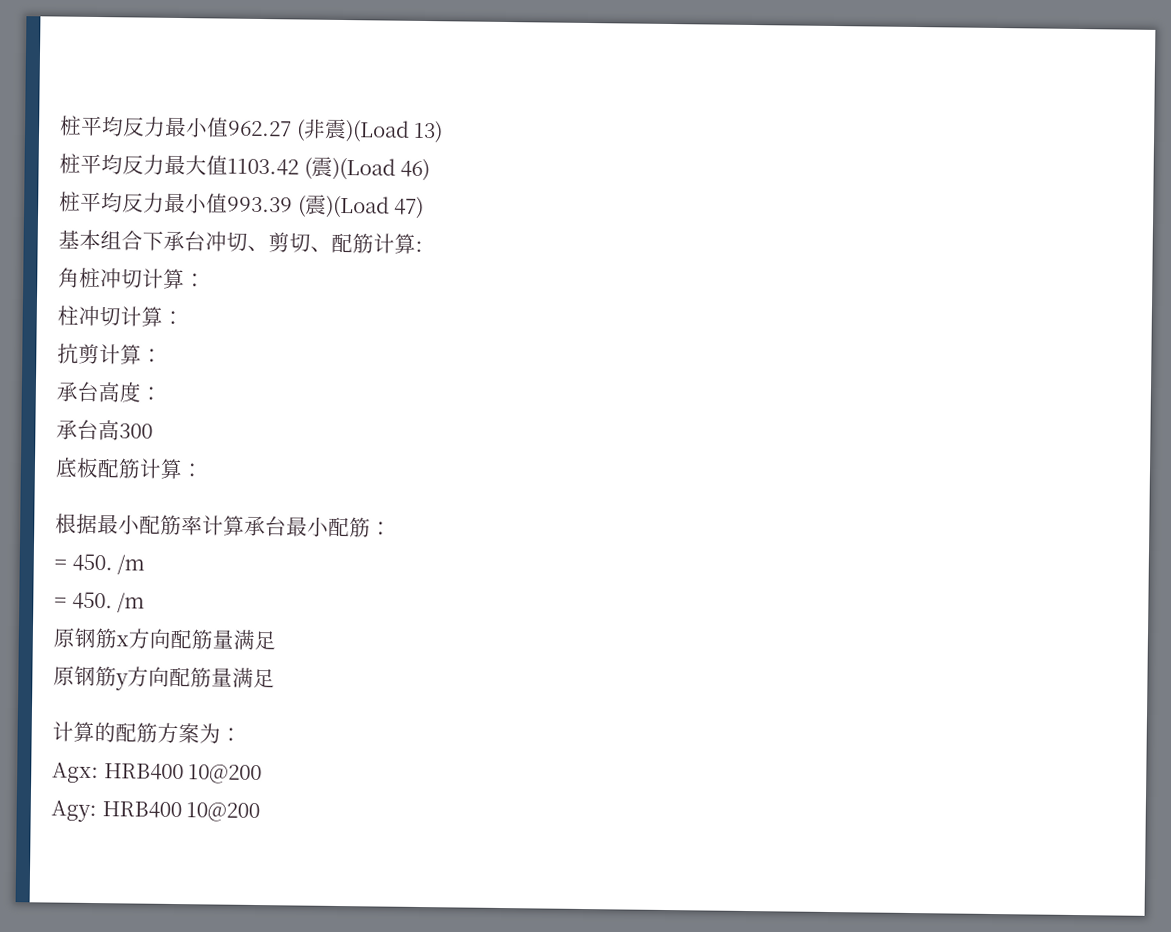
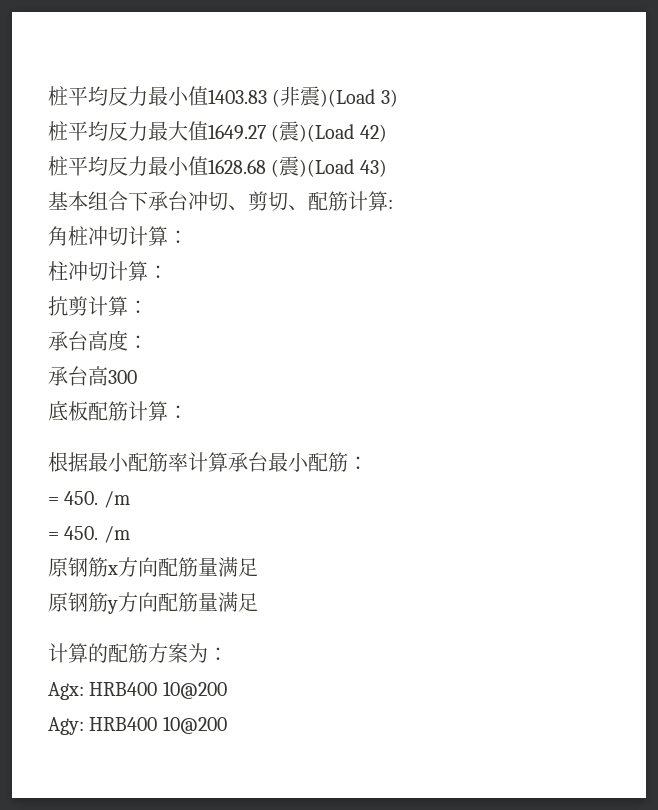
[59,115,292,138] 桩平均反力最小值962.27 -> [48,86,267,106] 桩平均反力最小值1403.83
[413,120,444,144] 13) -> [380,89,398,107] 3)
[227,156,431,182] [59,191,425,220] 1103.42 (震)(Load 46) // 桩平均反力最小值993.39 (震)(Load 47) -> [208,121,387,142] [48,156,387,177] 1649.27 (震)(Load 42) // 桩平均反力最小值1628.68 (震)(Load 43)

